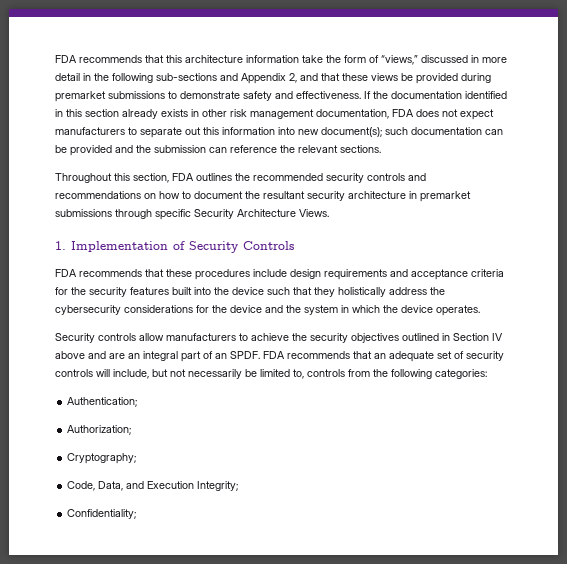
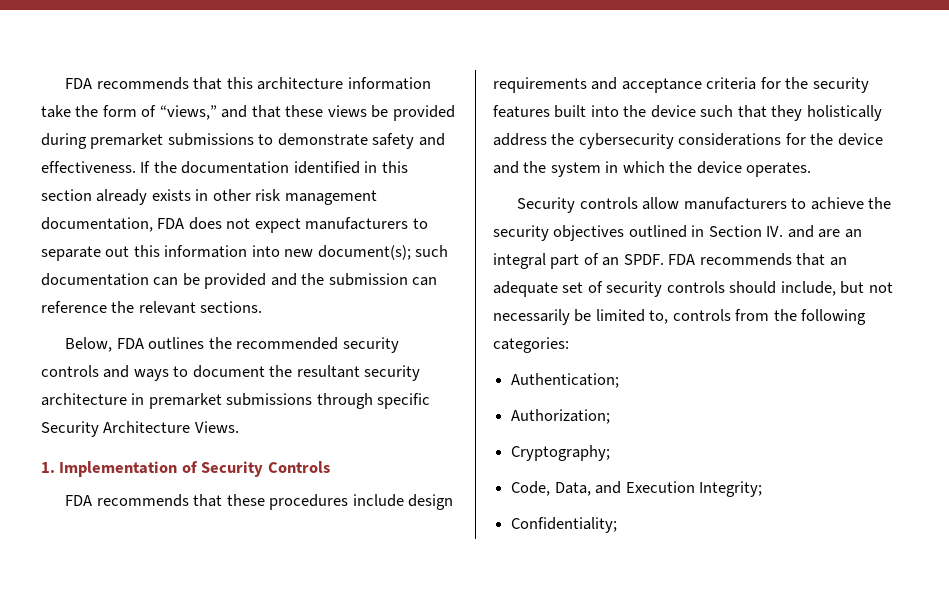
[421,55,507,63] [55,73,297,84] discussed in more detail in the following sub-sections and Appendix 2, -> (217, 112) none
[55,173,169,183] Throughout this section, -> [65,337,113,352] Below,
[55,191,180,199] recommendations on how -> [133,369,169,381] ways
[492,333,503,341] [55,351,85,359] IV above -> [766,226,784,237] IV.
[96,369,110,377] will -> [729,281,777,294] should

